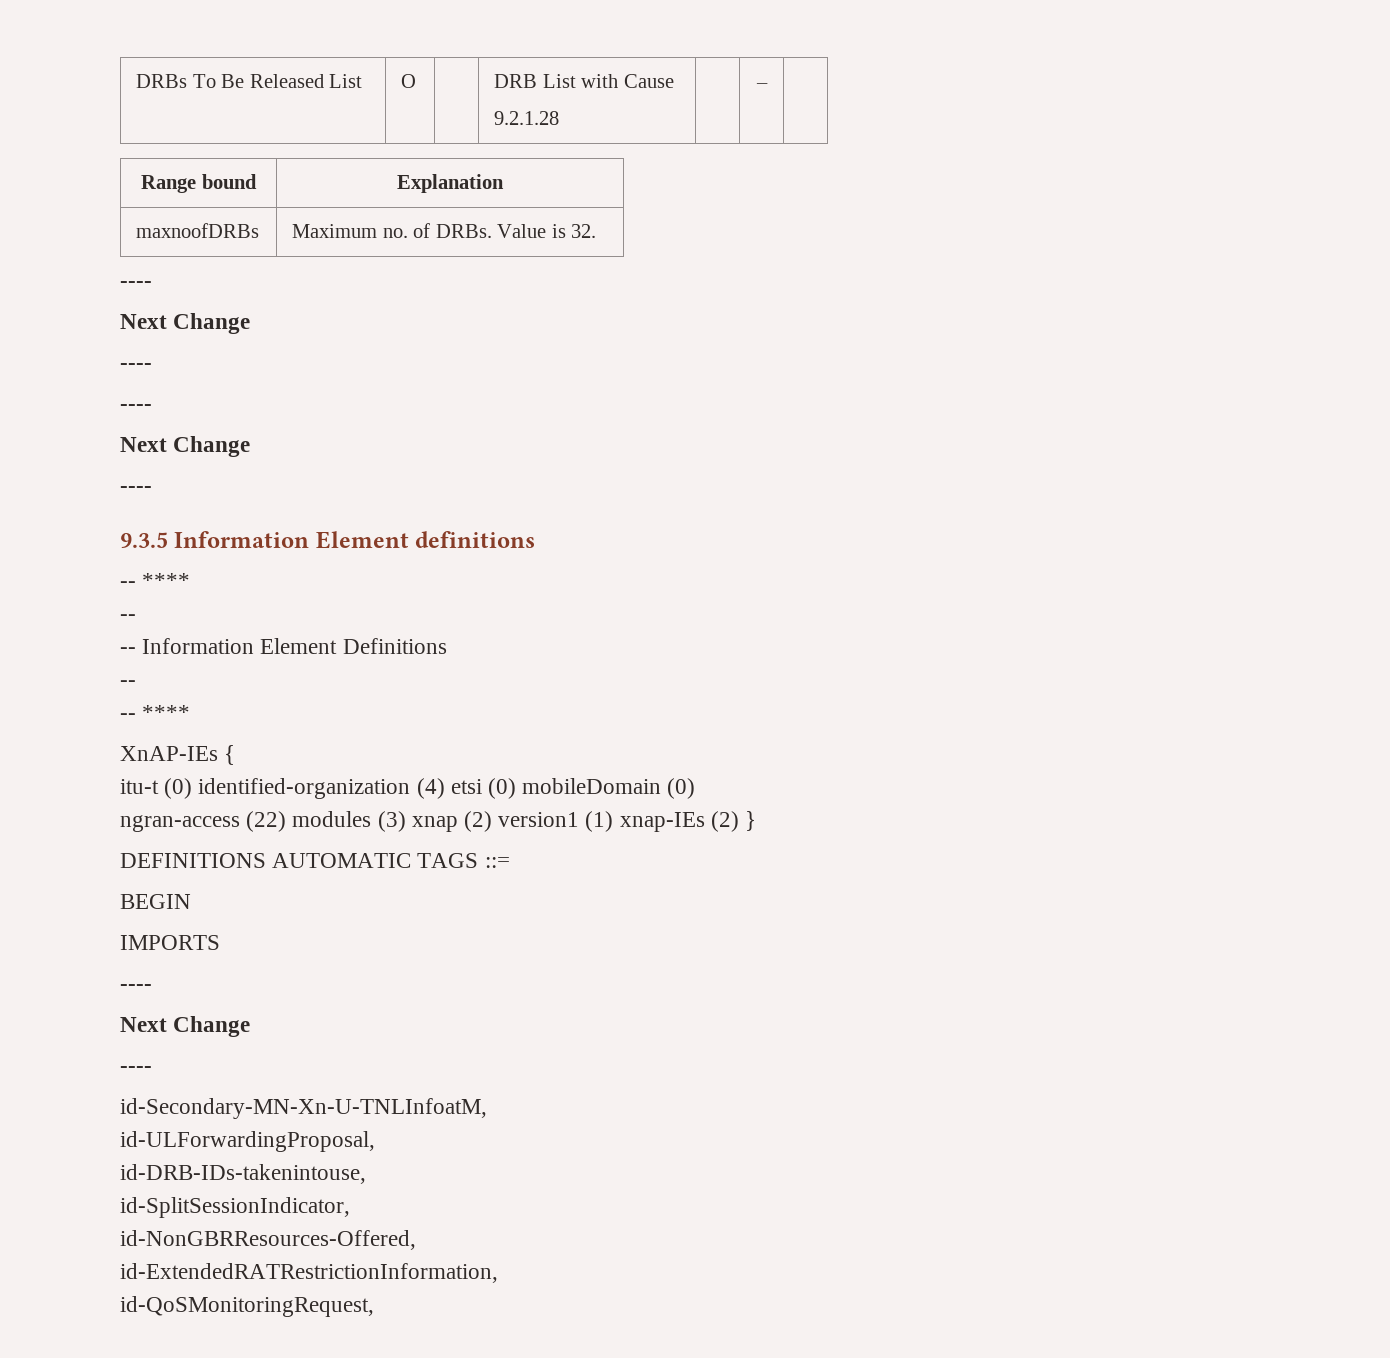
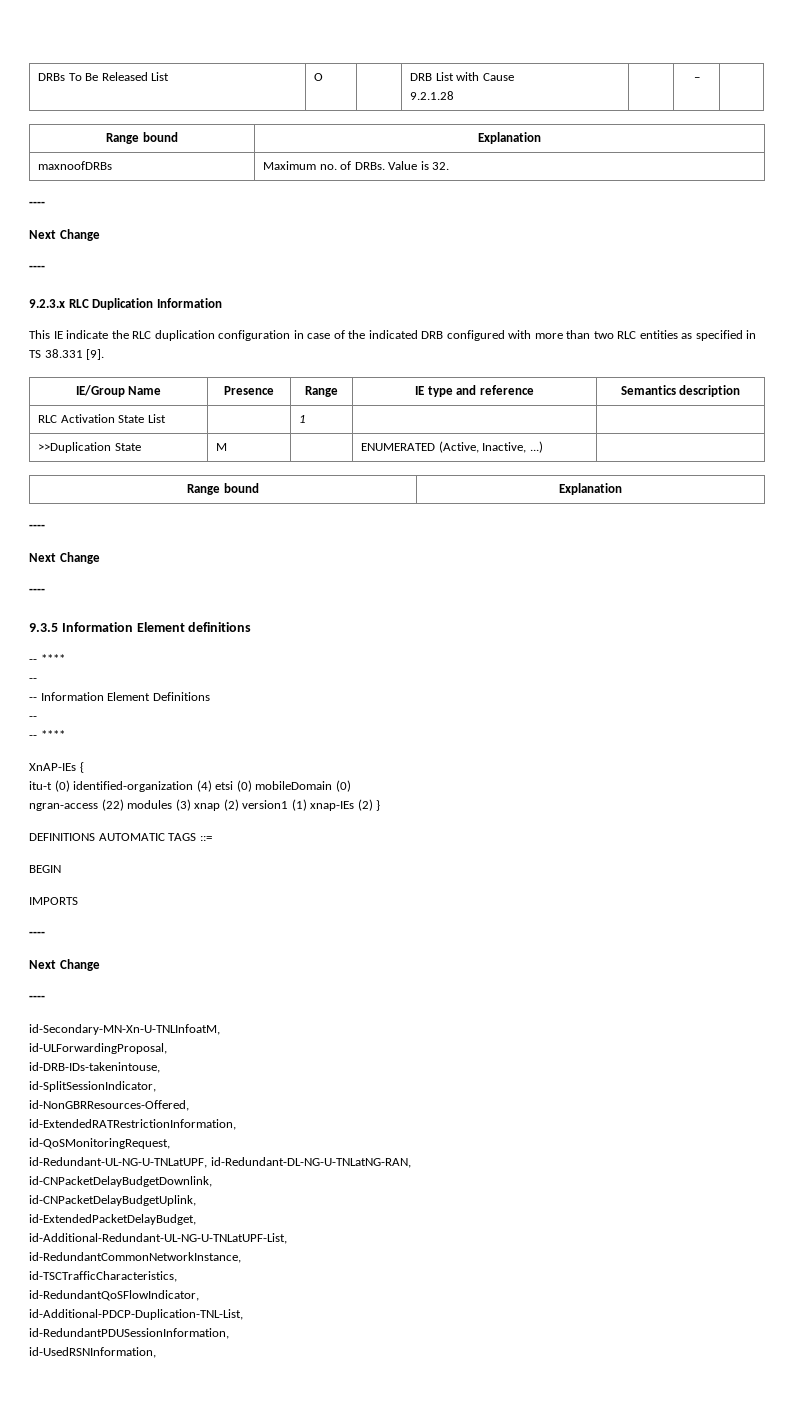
(152, 366) none -> [29,298,222,310] [29,330,757,341] [29,349,105,360] [75,385,162,397] [224,386,274,395] [305,386,338,397] [415,385,534,397] [620,385,741,397] [38,414,166,423] [299,415,307,423] [38,442,141,453] [216,443,228,451] [361,441,543,453] [187,483,259,495] [559,483,622,495] // 9.2.3.x RLC Duplication Information // This IE indicate the RLC duplication configuration in case of the indicated DRB configured with more than two RLC entities as specified in TS 38.331 [9]. // IE/Group Name | Presence | Range | IE type and reference | Semantics description // RLC Activation State List | | 1 | | // >>Duplication State | M | | ENUMERATED (Active, Inactive, ...) | // Range bound | Explanation
(374, 1306) none -> [29,1157,411,1168] [29,1176,212,1187] [29,1195,196,1206] [29,1214,196,1225] [29,1233,287,1244] [29,1252,241,1263] [29,1271,177,1282] [29,1290,199,1301] [29,1309,243,1320] [29,1328,229,1339] [29,1347,156,1358] // id-Redundant-UL-NG-U-TNLatUPF, id-Redundant-DL-NG-U-TNLatNG-RAN, // id-CNPacketDelayBudgetDownlink, // id-CNPacketDelayBudgetUplink, // id-ExtendedPacketDelayBudget, // id-Additional-Redundant-UL-NG-U-TNLatUPF-List, // id-RedundantCommonNetworkInstance, // id-TSCTrafficCharacteristics, // id-RedundantQoSFlowIndicator, // id-Additional-PDCP-Duplication-TNL-List, // id-RedundantPDUSessionInformation, // id-UsedRSNInformation,

